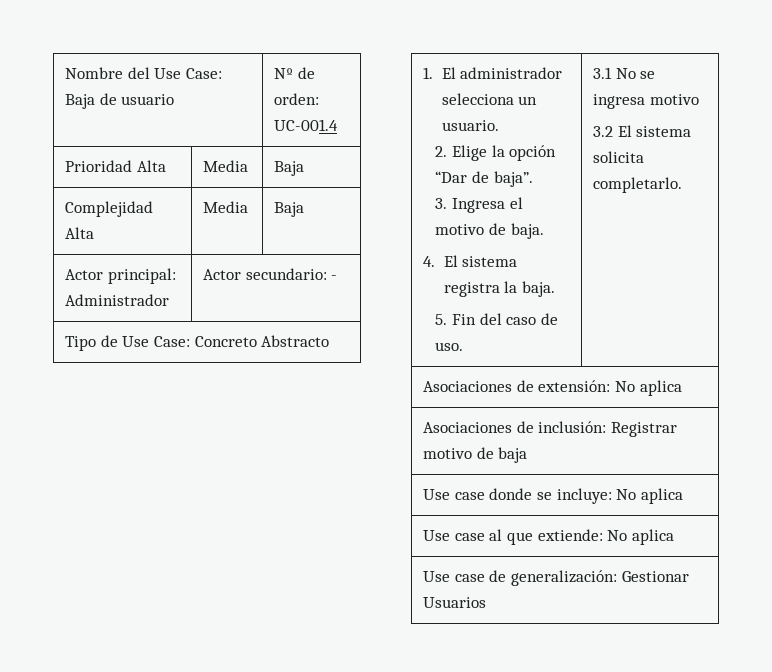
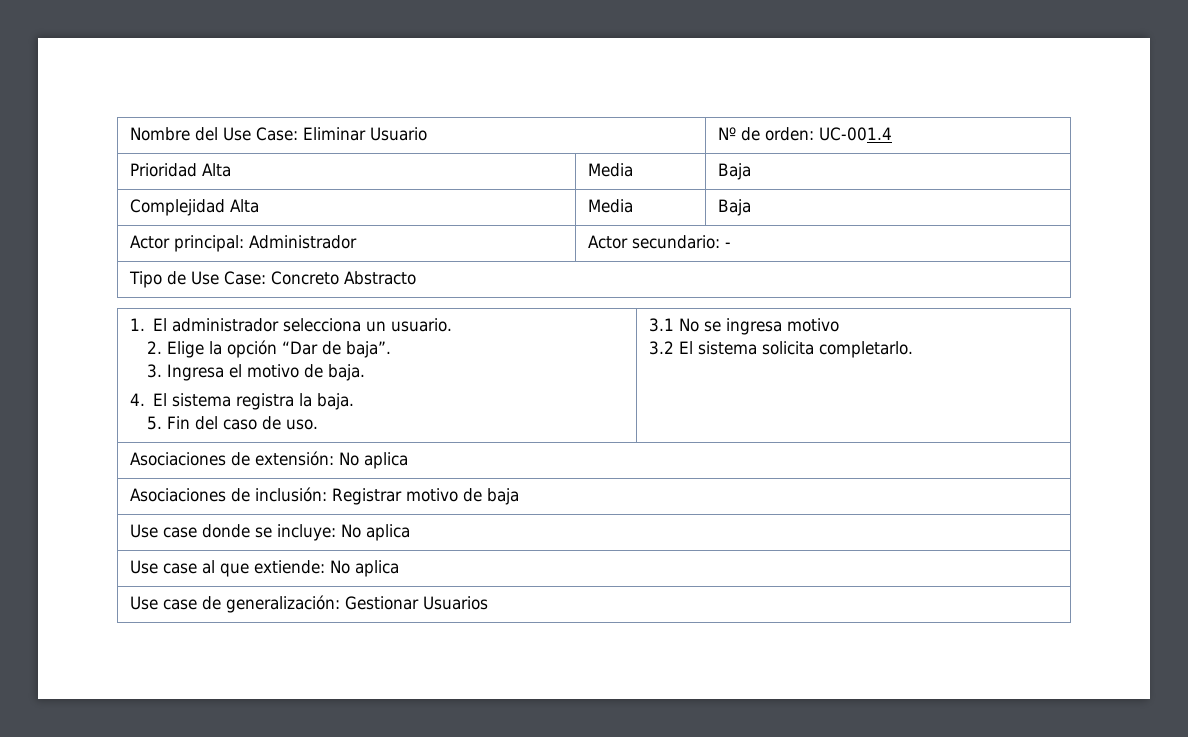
[65,93,175,109] Baja de usuario -> [302,127,427,141] Eliminar Usuario

